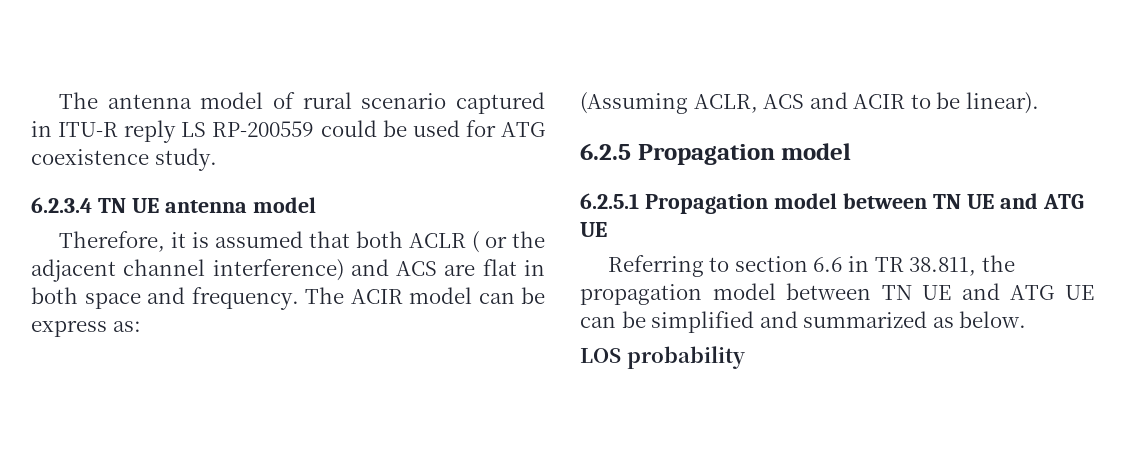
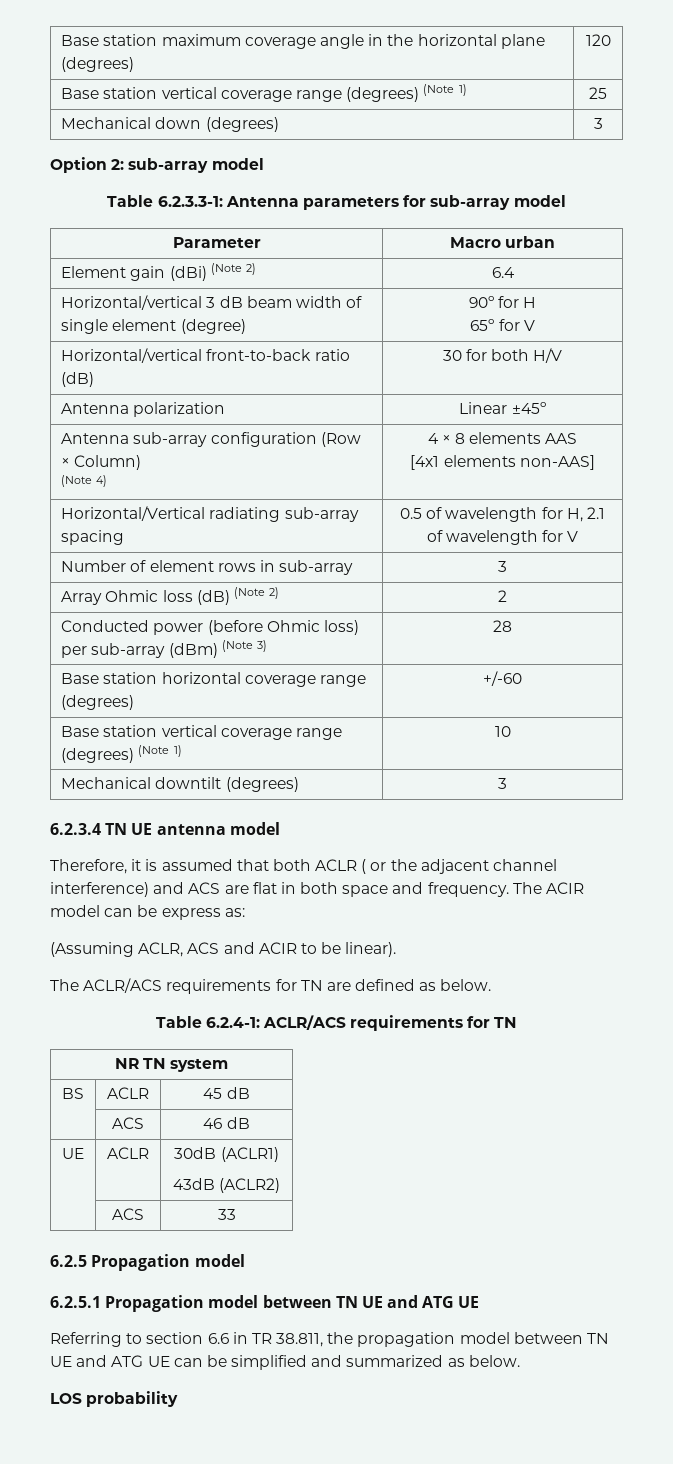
[58,92,545,114] [31,120,545,143] [31,148,217,171] The antenna model of rural scenario captured in ITU-R reply LS RP-200559 could be used for ATG coexistence study. -> [61,34,545,49] [61,57,135,72] [585,34,611,46] [61,84,467,102] [589,87,607,99] [61,117,279,132] [593,118,603,129] [50,157,264,173] [107,195,566,210] [172,237,261,248] [449,236,556,248] [61,263,256,281] [491,267,515,278] [61,295,363,310] [61,319,246,334] [468,296,537,308] [470,319,535,331] [61,348,350,363] [61,372,95,387] [442,348,563,363] [61,402,226,417] [459,402,546,414] [61,432,361,447] [61,455,142,470] [61,475,108,487] [427,432,578,444] [410,455,595,470] [61,506,359,522] [61,530,125,545] [400,507,605,522] [426,530,579,545] [61,560,354,575] [498,561,507,572] [61,587,280,605] [498,590,507,602] [61,620,359,635] [61,640,267,658] [493,620,512,632] [61,672,366,687] [61,695,135,710] [483,671,522,686] [61,725,342,740] [61,745,182,763] [494,726,511,737] [61,777,299,792] [498,778,507,789] Base station maximum coverage angle in the horizontal plane (degrees) | 120 // Base station vertical coverage range (degrees) (Note 1) | 25 // Mechanical down (degrees) | 3 // Option 2: sub-array model // Table 6.2.3.3-1: Antenna parameters for sub-array model // Parameter | Macro urban // Element gain (dBi) (Note 2) | 6.4 // Horizontal/vertical 3 dB beam width of single element (degree) | 90º for H // 65º for V // Horizontal/vertical front-to-back ratio (dB) | 30 for both H/V // Antenna polarization | Linear ±45º // Antenna sub-array configuration (Row × Column) // (Note 4) | 4 × 8 elements AAS // [4x1 elements non-AAS] // Horizontal/Vertical radiating sub-array spacing | 0.5 of wavelength for H, 2.1 of wavelength for V // Number of element rows in sub-array | 3 // Array Ohmic loss (dB) (Note 2) | 2 // Conducted power (before Ohmic loss) per sub-array (dBm) (Note 3) | 28 // Base station horizontal coverage range (degrees) | +/-60 // Base station vertical coverage range (degrees) (Note 1) | 10 // Mechanical downtilt (degrees) | 3
(1039, 103) none -> [50,978,492,994] [155,1015,518,1031] [114,1058,229,1072] [62,1088,84,1099] [107,1087,149,1099] [203,1087,250,1099] [112,1117,144,1129] [203,1117,250,1129] [62,1148,84,1159] [107,1147,149,1159] [174,1147,279,1162] [172,1178,281,1193] [112,1208,144,1220] [217,1209,236,1220] // The ACLR/ACS requirements for TN are defined as below. // Table 6.2.4-1: ACLR/ACS requirements for TN // NR TN system // BS | ACLR | 45 dB // | ACS | 46 dB // UE | ACLR | 30dB (ACLR1) // 43dB (ACLR2) // | ACS | 33

